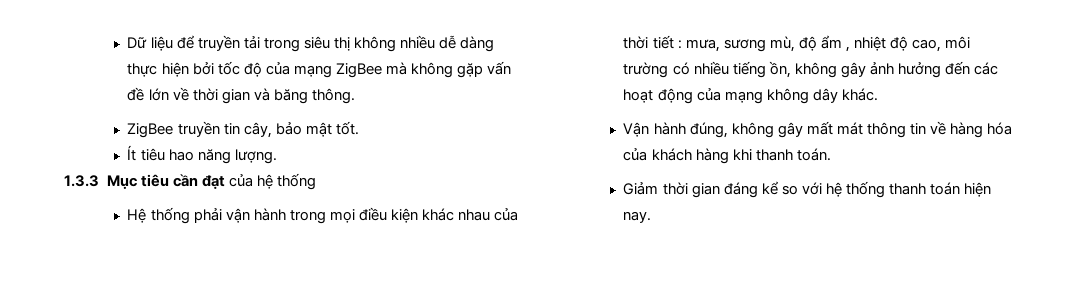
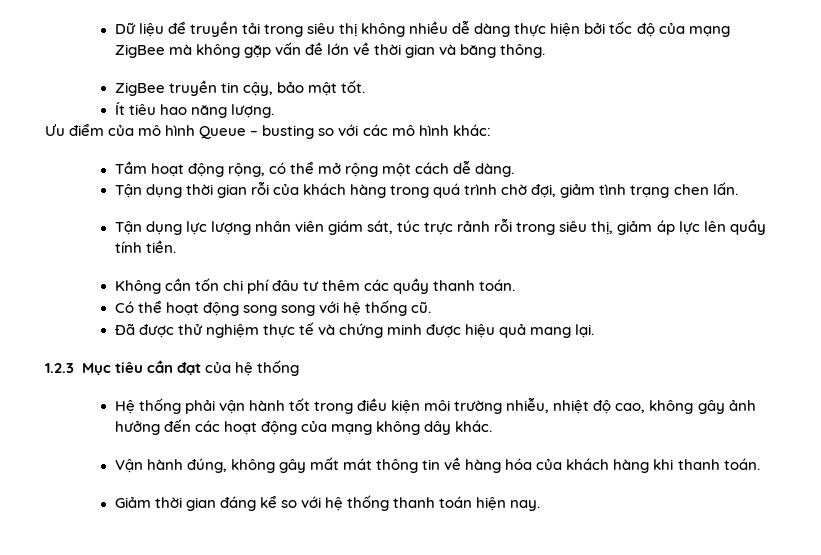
[243,122,272,138] cây, -> [242,82,273,96] cậy,
[64,175,99,187] 1.3.3 -> [45,123,491,139] [114,160,515,177] [114,181,738,198] [114,218,766,235] [114,240,176,253] [114,278,516,294] [114,300,432,316] [114,322,595,338] [45,363,74,373] Ưu điểm của mô hình Queue – busting so với các mô hình khác: // Tầm hoạt động rộng, có thể mở rộng một cách dễ dàng. // Tận dụng thời gian rỗi của khách hàng trong quá trình chờ đợi, giảm tình trạng chen lấn. // Tận dụng lực lượng nhân viên giám sát, túc trực rảnh rỗi trong siêu thị, giảm áp lực lên quầy tính tiền. // Không cần tốn chi phí đâu tư thêm các quầy thanh toán. // Có thể hoạt động song song với hệ thống cũ. // Đã được thử nghiệm thực tế và chứng minh được hiệu quả mang lại. // 1.2.3
[289,207,518,224] [623,35,971,52] [623,61,791,78] trong mọi điều kiện khác nhau của thời tiết : mưa, sương mù, độ ẩm , nhiệt độ cao, môi trường có nhiều tiếng ồn, -> [288,397,646,414] tốt trong điều kiện môi trường nhiễu, nhiệt độ cao,

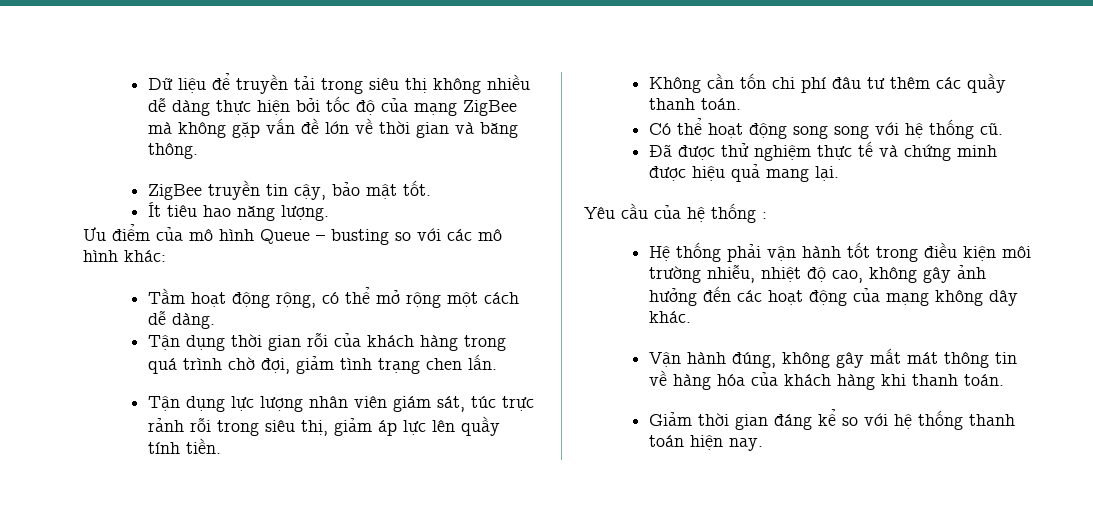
[45,360,201,375] 1.2.3 Mục tiêu cần đạt -> [584,203,648,219] Yêu cầu
(299, 368) none -> [762,212,767,219] :

